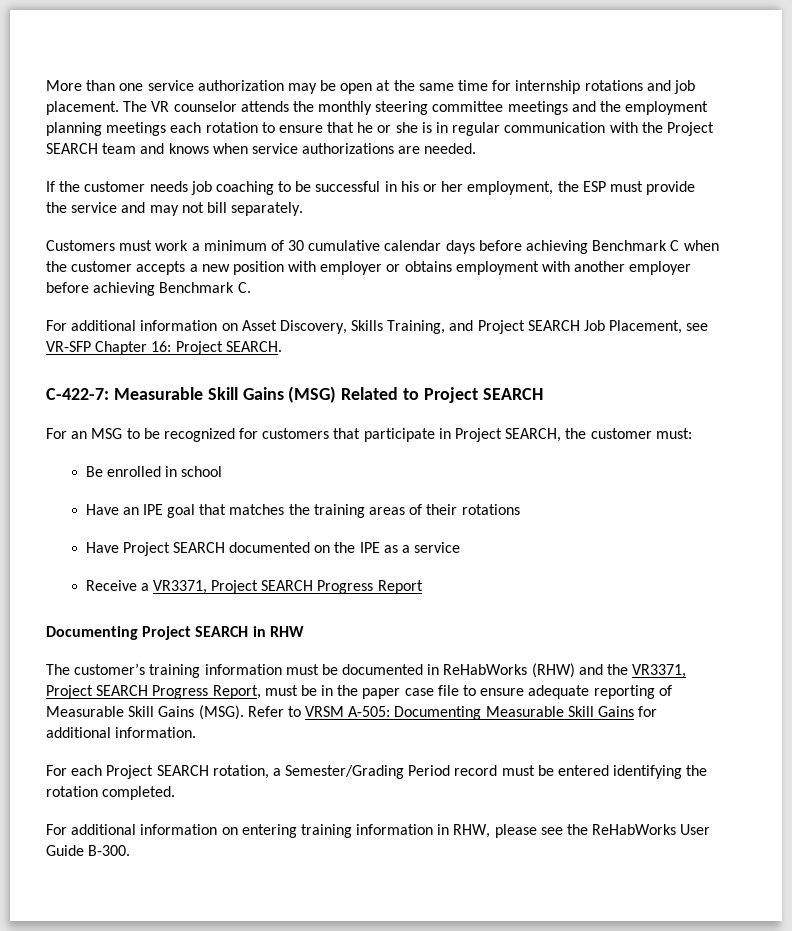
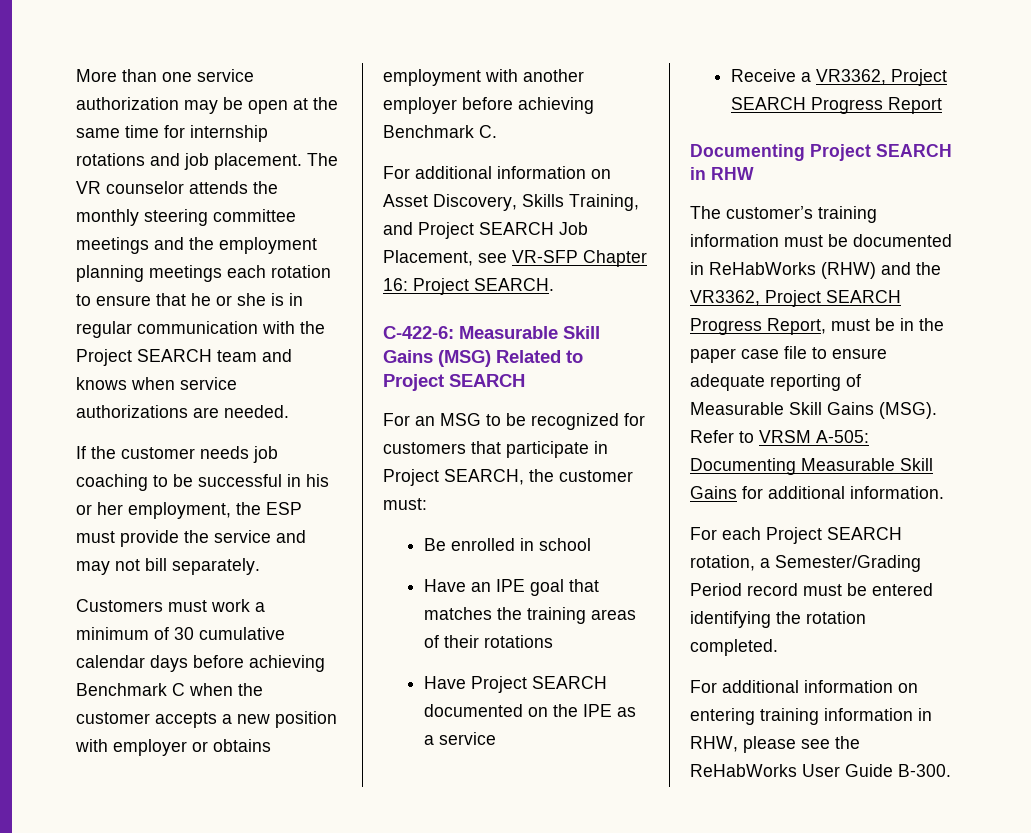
[46,388,109,400] C-422-7: -> [383,326,454,339] C-422-6:
[152,580,207,594] VR3371, -> [815,69,886,85] VR3362,
[632,664,687,678] VR3371, -> [690,290,760,306] VR3362,

